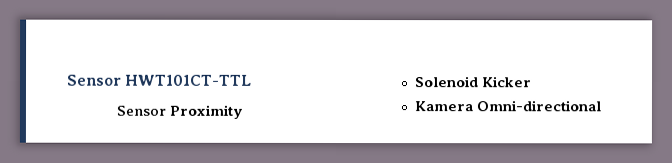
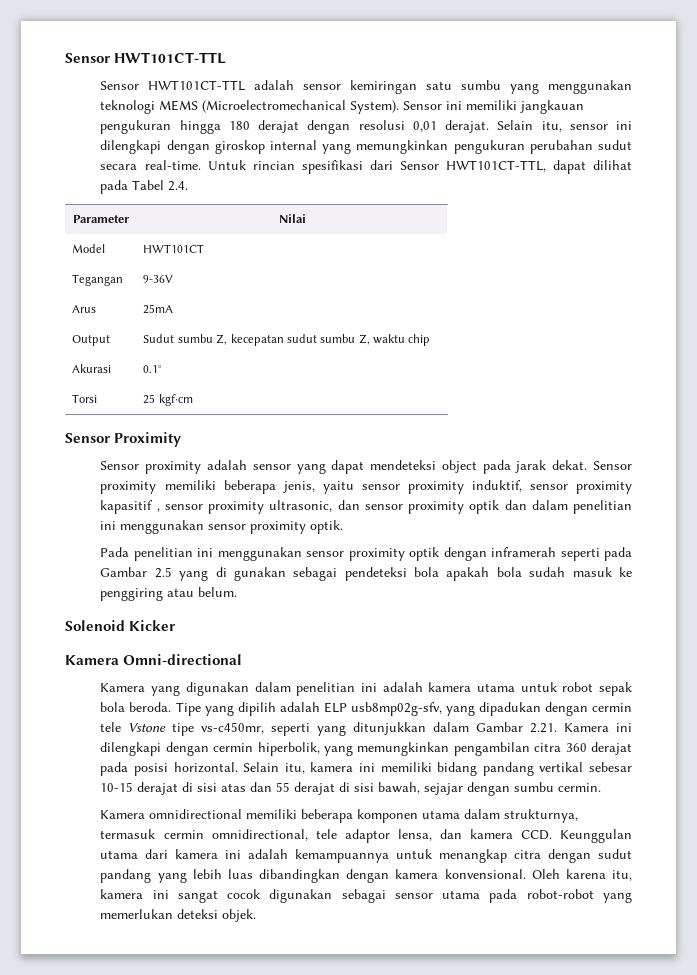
[168,104,243,119] [414,76,533,88] [414,100,602,112] Proximity // Solenoid Kicker // Kamera Omni-directional -> [148,80,633,94] [100,100,585,114] [100,120,632,134] [100,140,632,154] [100,160,633,174] [100,180,189,194] [73,215,129,223] [278,214,306,223] [72,244,106,253] [143,244,205,253] [72,274,124,286] [143,275,174,283] [72,305,97,313] [143,304,174,314] [72,335,111,346] [143,334,431,346] [72,364,112,373] [143,365,162,373] [72,394,98,403] [143,394,193,406] [65,432,182,447] [100,460,632,474] [100,480,633,494] [100,500,632,514] [100,520,344,534] [100,547,632,561] [100,567,632,581] [100,587,238,601] [65,620,176,631] [65,654,243,665] [100,682,632,696] [100,702,632,716] [100,722,633,736] [100,742,632,756] [100,762,633,776] [100,782,602,796] [100,809,579,823] [100,829,633,843] [100,849,632,863] [100,869,632,883] [100,889,633,903] [100,909,257,922] HWT101CT-TTL adalah sensor kemiringan satu sumbu yang menggunakan teknologi MEMS (Microelectromechanical System). Sensor ini memiliki jangkauan pengukuran hingga 180 derajat dengan resolusi 0,01 derajat. Selain itu, sensor ini dilengkapi dengan giroskop internal yang memungkinkan pengukuran perubahan sudut secara real-time. Untuk rincian spesifikasi dari Sensor HWT101CT-TTL, dapat dilihat pada Tabel 2.4. // Parameter | Nilai // Model | HWT101CT // Tegangan | 9-36V // Arus | 25mA // Output | Sudut sumbu Z, kecepatan sudut sumbu Z, waktu chip // Akurasi | 0.1° // Torsi | 25 kgf·cm // Sensor Proximity // Sensor proximity adalah sensor yang dapat mendeteksi object pada jarak dekat. Sensor proximity memiliki beberapa jenis, yaitu sensor proximity induktif, sensor proximity kapasitif , sensor proximity ultrasonic, dan sensor proximity optik dan dalam penelitian ini menggunakan sensor proximity optik. // Pada penelitian ini menggunakan sensor proximity optik dengan inframerah seperti pada Gambar 2.5 yang di gunakan sebagai pendeteksi bola apakah bola sudah masuk ke penggiring atau belum. // Solenoid Kicker // Kamera Omni-directional // Kamera yang digunakan dalam penelitian ini adalah kamera utama untuk robot sepak bola beroda. Tipe yang dipilih adalah ELP usb8mp02g-sfv, yang dipadukan dengan cermin tele Vstone tipe vs-c450mr, seperti yang ditunjukkan dalam Gambar 2.21. Kamera ini dilengkapi dengan cermin hiperbolik, yang memungkinkan pengambilan citra 360 derajat pada posisi horizontal. Selain itu, kamera ini memiliki bidang pandang vertikal sebesar 10-15 derajat di sisi atas dan 55 derajat di sisi bawah, sejajar dengan sumbu cermin. // Kamera omnidirectional memiliki beberapa komponen utama dalam strukturnya, termasuk cermin omnidirectional, tele adaptor lensa, dan kamera CCD. Keunggulan utama dari kamera ini adalah kemampuannya untuk menangkap citra dengan sudut pandang yang lebih luas dibandingkan dengan kamera konvensional. Oleh karena itu, kamera ini sangat cocok digunakan sebagai sensor utama pada robot-robot yang memerlukan deteksi objek.

